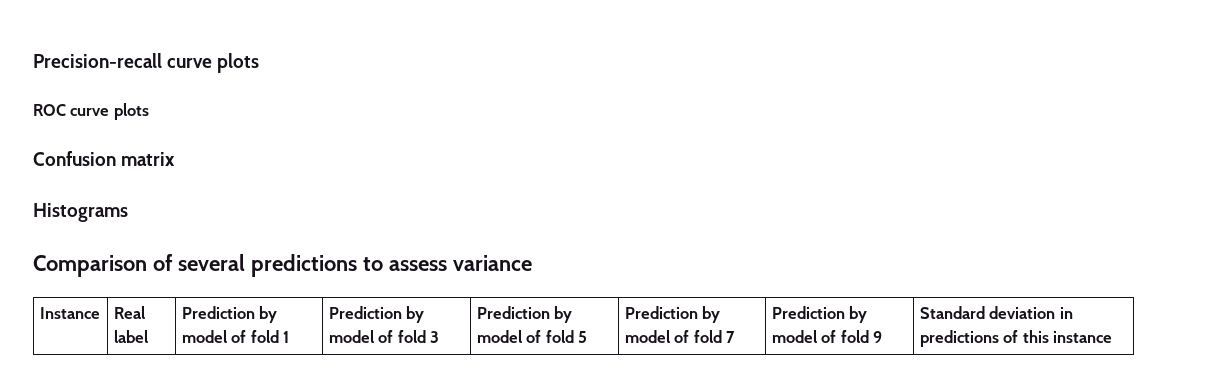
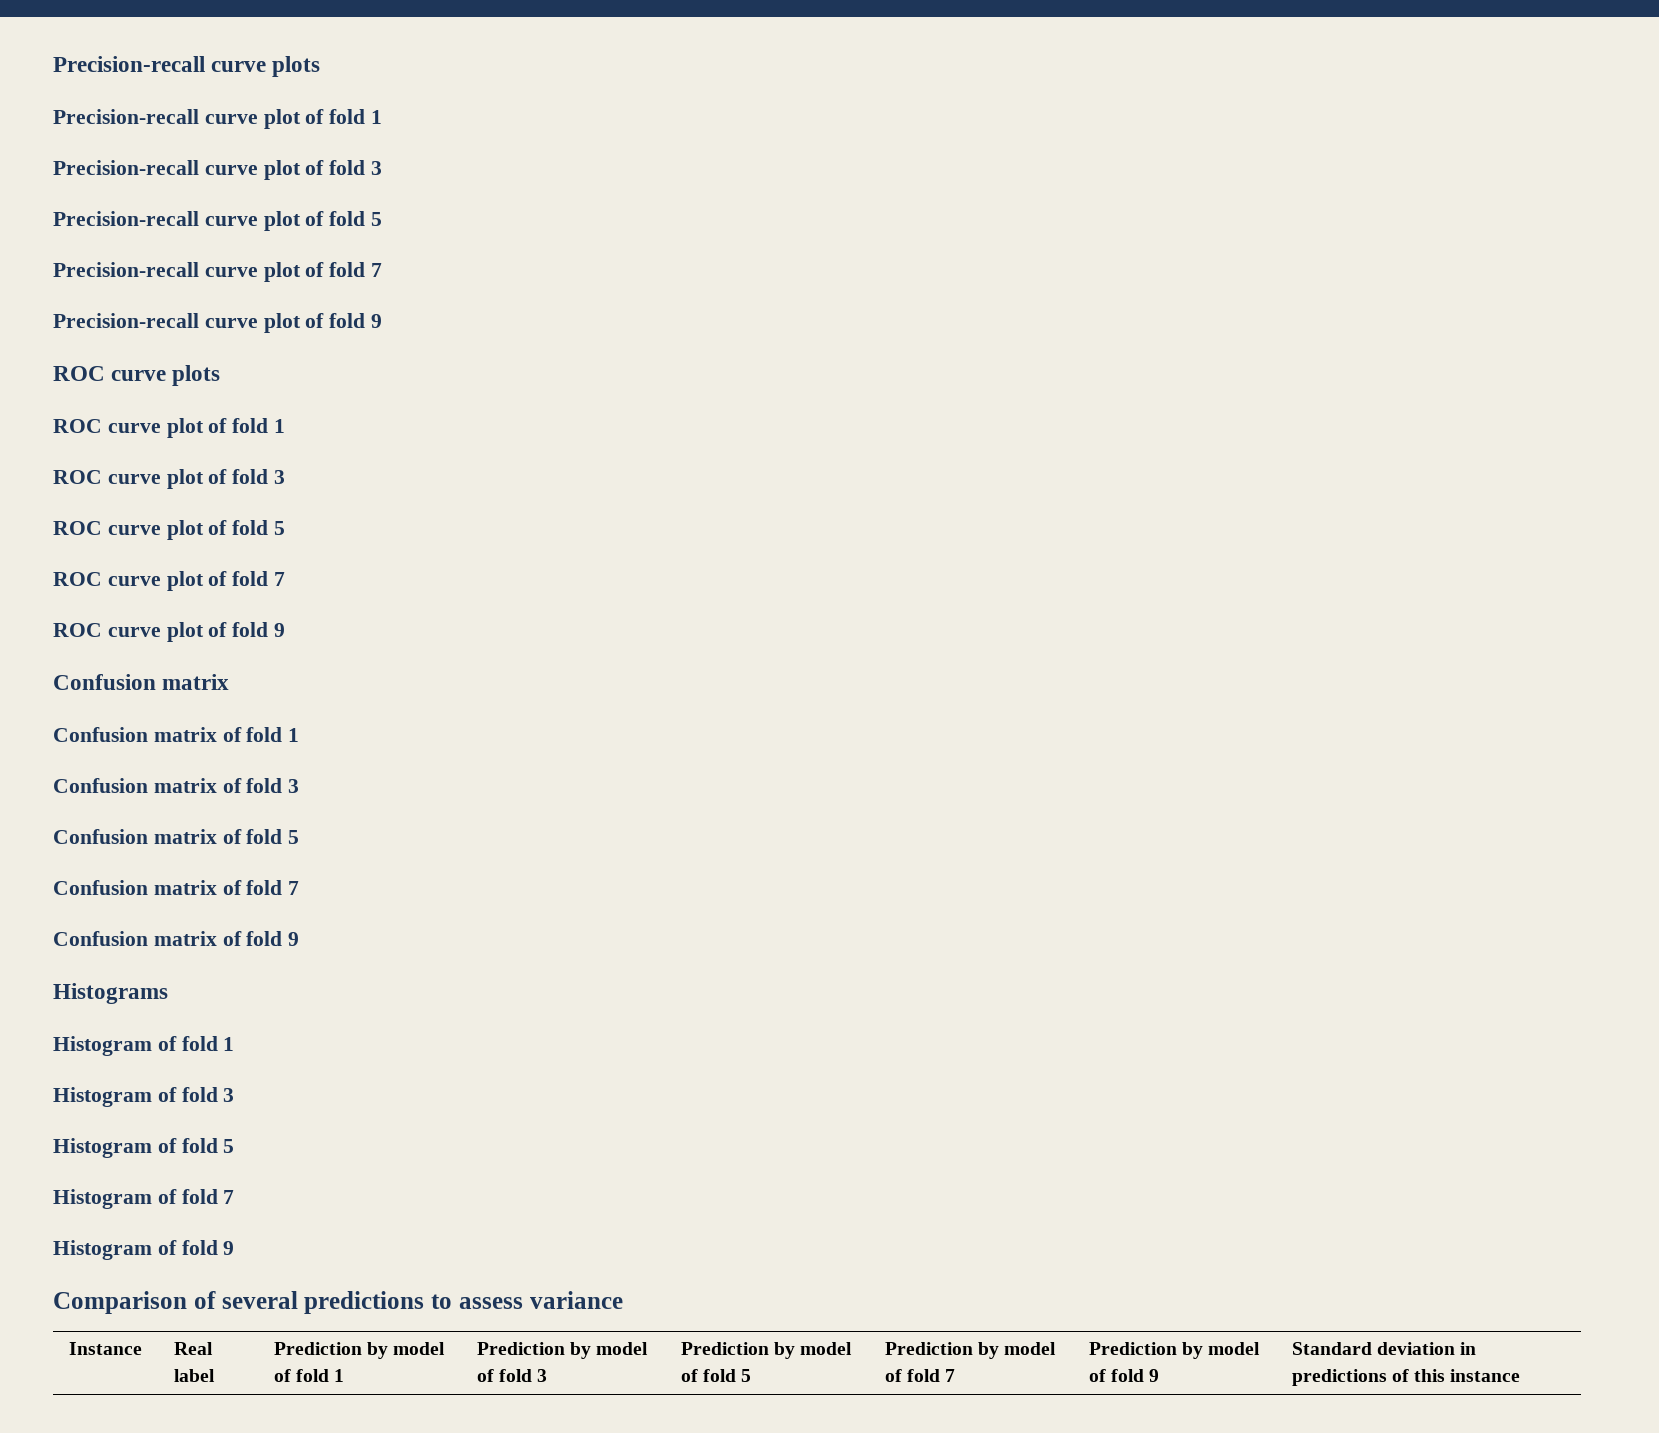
[33,103,149,120] [33,151,176,166] [33,203,128,222] ROC curve plots // Confusion matrix // Histograms -> [53,109,383,129] [53,160,383,180] [53,211,383,231] [53,262,383,282] [53,313,383,333] [53,365,221,386] [53,418,286,438] [53,469,286,489] [53,520,286,540] [53,571,286,591] [53,622,286,642] [53,674,230,690] [53,727,300,742] [53,778,300,793] [53,829,300,844] [53,880,300,895] [53,931,300,946] [53,983,168,1004] [53,1036,235,1056] [53,1087,235,1107] [53,1138,235,1158] [53,1189,235,1209] [53,1240,235,1260] Precision-recall curve plot of fold 1 // Precision-recall curve plot of fold 3 // Precision-recall curve plot of fold 5 // Precision-recall curve plot of fold 7 // Precision-recall curve plot of fold 9 // ROC curve plots // ROC curve plot of fold 1 // ROC curve plot of fold 3 // ROC curve plot of fold 5 // ROC curve plot of fold 7 // ROC curve plot of fold 9 // Confusion matrix // Confusion matrix of fold 1 // Confusion matrix of fold 3 // Confusion matrix of fold 5 // Confusion matrix of fold 7 // Confusion matrix of fold 9 // Histograms // Histogram of fold 1 // Histogram of fold 3 // Histogram of fold 5 // Histogram of fold 7 // Histogram of fold 9

